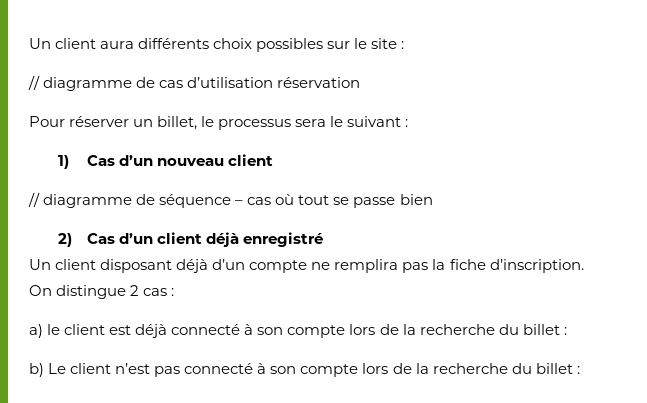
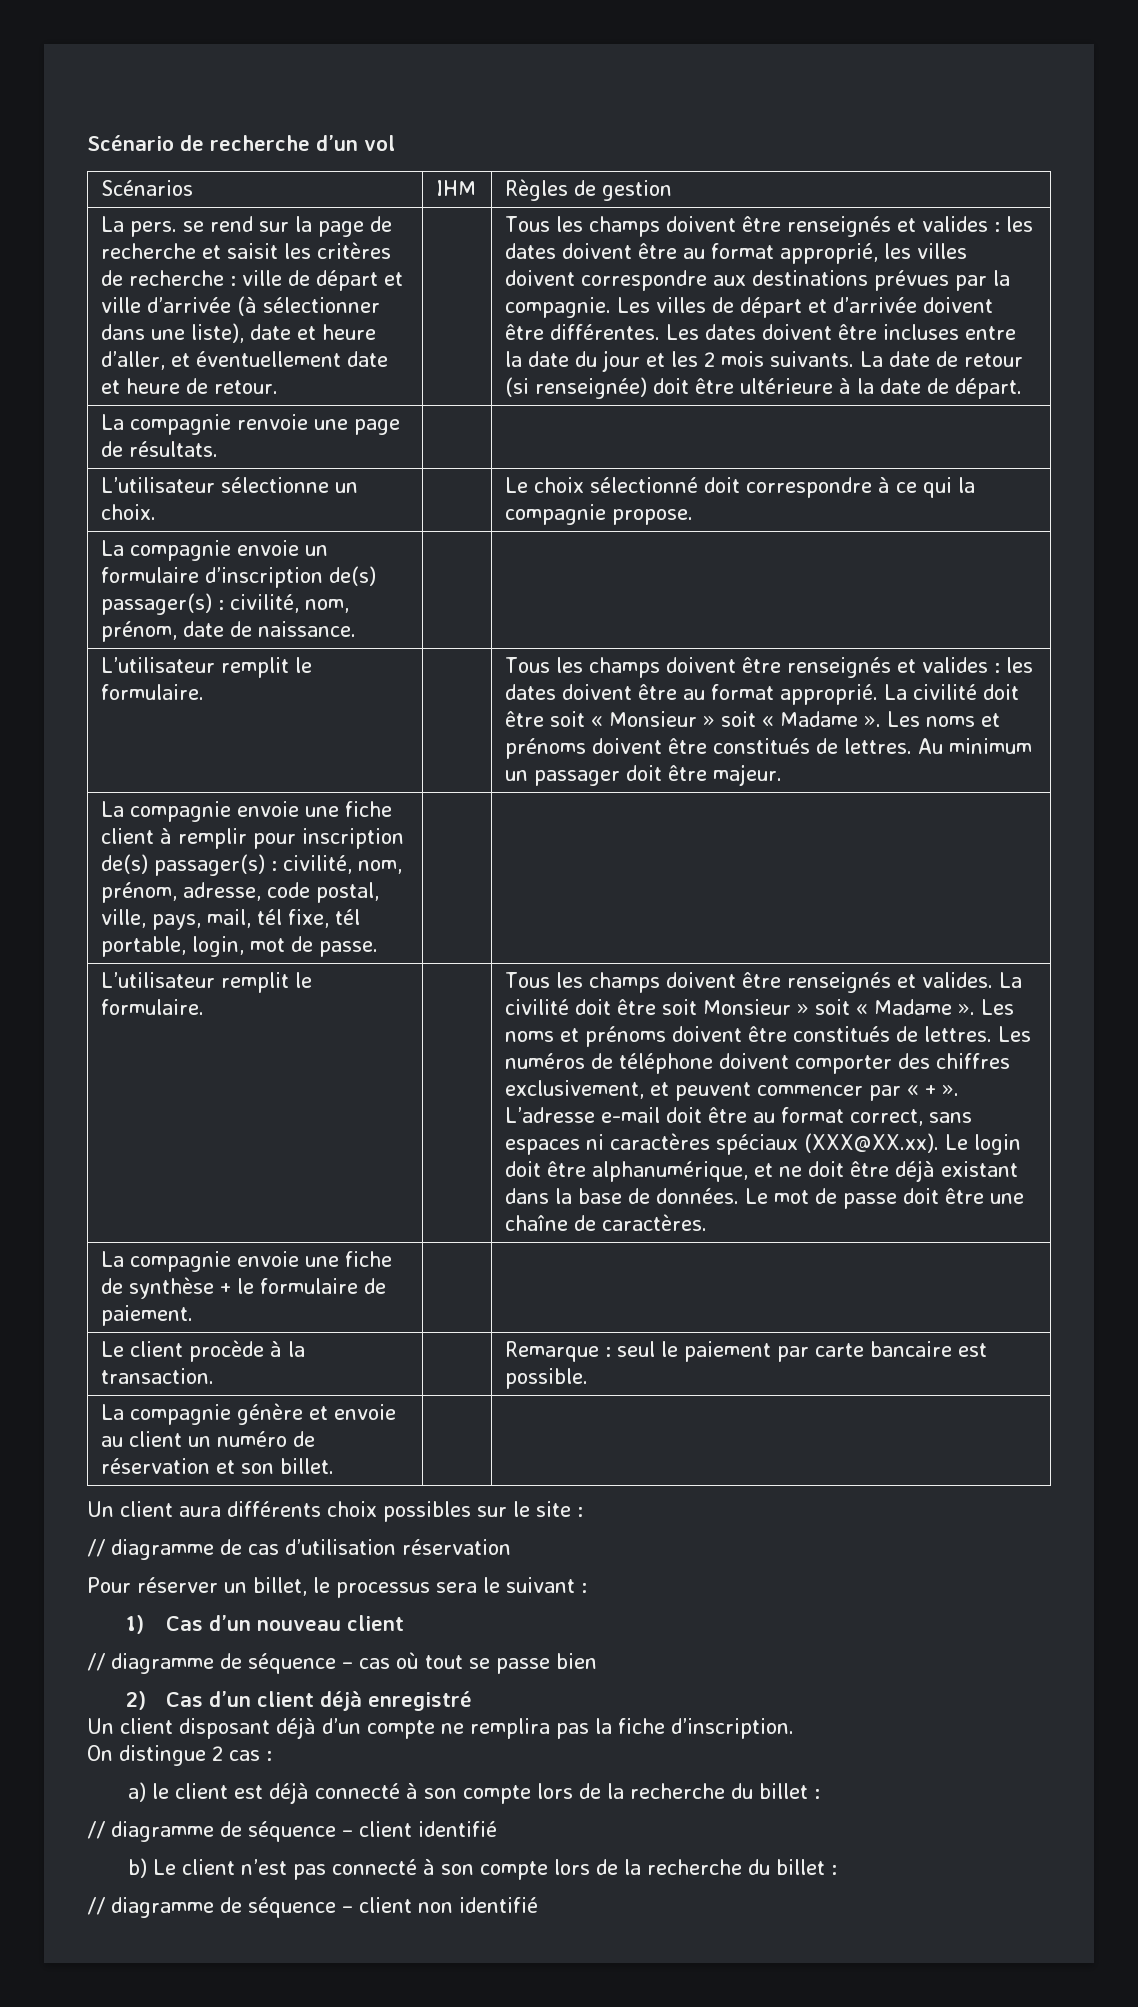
(29, 43) none -> [87,135,395,151] [101,180,194,196] [436,180,477,196] [505,179,673,201] [101,216,393,237] [101,242,392,259] [101,270,404,291] [101,296,381,316] [101,323,377,343] [101,351,389,370] [101,378,279,394] [505,216,1034,237] [505,243,968,264] [505,270,1011,291] [505,297,994,318] [505,324,1017,340] [505,350,1024,372] [505,377,1023,399] [101,414,401,435] [101,441,219,457] [101,477,359,493] [101,504,157,520] [505,477,976,498] [505,504,694,525] [101,540,329,561] [101,566,377,588] [101,593,350,615] [101,621,357,642] [101,657,313,678] [101,684,205,700] [505,657,1034,678] [505,684,1020,705] [505,711,1001,727] [505,738,1033,759] [505,764,783,786] [101,801,393,822] [101,828,405,849] [101,854,403,876] [101,882,380,903] [101,909,361,930] [101,936,379,957] [101,972,313,993] [101,999,205,1015] [505,972,1023,993] [505,999,1015,1015] [505,1026,1032,1047] [505,1053,1011,1074] [505,1080,960,1101] [505,1107,973,1126] [505,1133,1022,1155] [505,1160,1019,1182] [505,1188,1025,1209] [505,1214,708,1231] [101,1251,393,1272] [101,1277,387,1299] [101,1305,194,1326] [101,1340,306,1362] [101,1368,215,1384] [505,1341,988,1362] [505,1368,589,1389] [101,1403,397,1425] [101,1431,316,1447] [101,1458,335,1474] Scénario de recherche d’un vol // Scénarios | IHM | Règles de gestion // La pers. se rend sur la page de recherche et saisit les critères de recherche : ville de départ et ville d’arrivée (à sélectionner dans une liste), date et heure d’aller, et éventuellement date et heure de retour. | | Tous les champs doivent être renseignés et valides : les dates doivent être au format approprié, les villes doivent correspondre aux destinations prévues par la compagnie. Les villes de départ et d’arrivée doivent être différentes. Les dates doivent être incluses entre la date du jour et les 2 mois suivants. La date de retour (si renseignée) doit être ultérieure à la date de départ. // La compagnie renvoie une page de résultats. | | // L’utilisateur sélectionne un choix. | | Le choix sélectionné doit correspondre à ce qui la compagnie propose. // La compagnie envoie un formulaire d’inscription de(s) passager(s) : civilité, nom, prénom, date de naissance. | | // L’utilisateur remplit le formulaire. | | Tous les champs doivent être renseignés et valides : les dates doivent être au format approprié. La civilité doit être soit « Monsieur » soit « Madame ». Les noms et prénoms doivent être constitués de lettres. Au minimum un passager doit être majeur. // La compagnie envoie une fiche client à remplir pour inscription de(s) passager(s) : civilité, nom, prénom, adresse, code postal, ville, pays, mail, tél fixe, tél portable, login, mot de passe. | | // L’utilisateur remplit le formulaire. | | Tous les champs doivent être renseignés et valides. La civilité doit être soit Monsieur » soit « Madame ». Les noms et prénoms doivent être constitués de lettres. Les numéros de téléphone doivent comporter des chiffres exclusivement, et peuvent commencer par « + ». L’adresse e-mail doit être au format correct, sans espaces ni caractères spéciaux (XXX@XX.xx). Le login doit être alphanumérique, et ne doit être déjà existant dans la base de données. Le mot de passe doit être une chaîne de caractères. // La compagnie envoie une fiche de synthèse + le formulaire de paiement. | | // Le client procède à la transaction. | | Remarque : seul le paiement par carte bancaire est possible. // La compagnie génère et envoie au client un numéro de réservation et son billet. | | //
(567, 331) none -> [87,1821,497,1842] // // diagramme de séquence – client identifié
(580, 370) none -> [87,1897,538,1918] // // diagramme de séquence – client non identifié

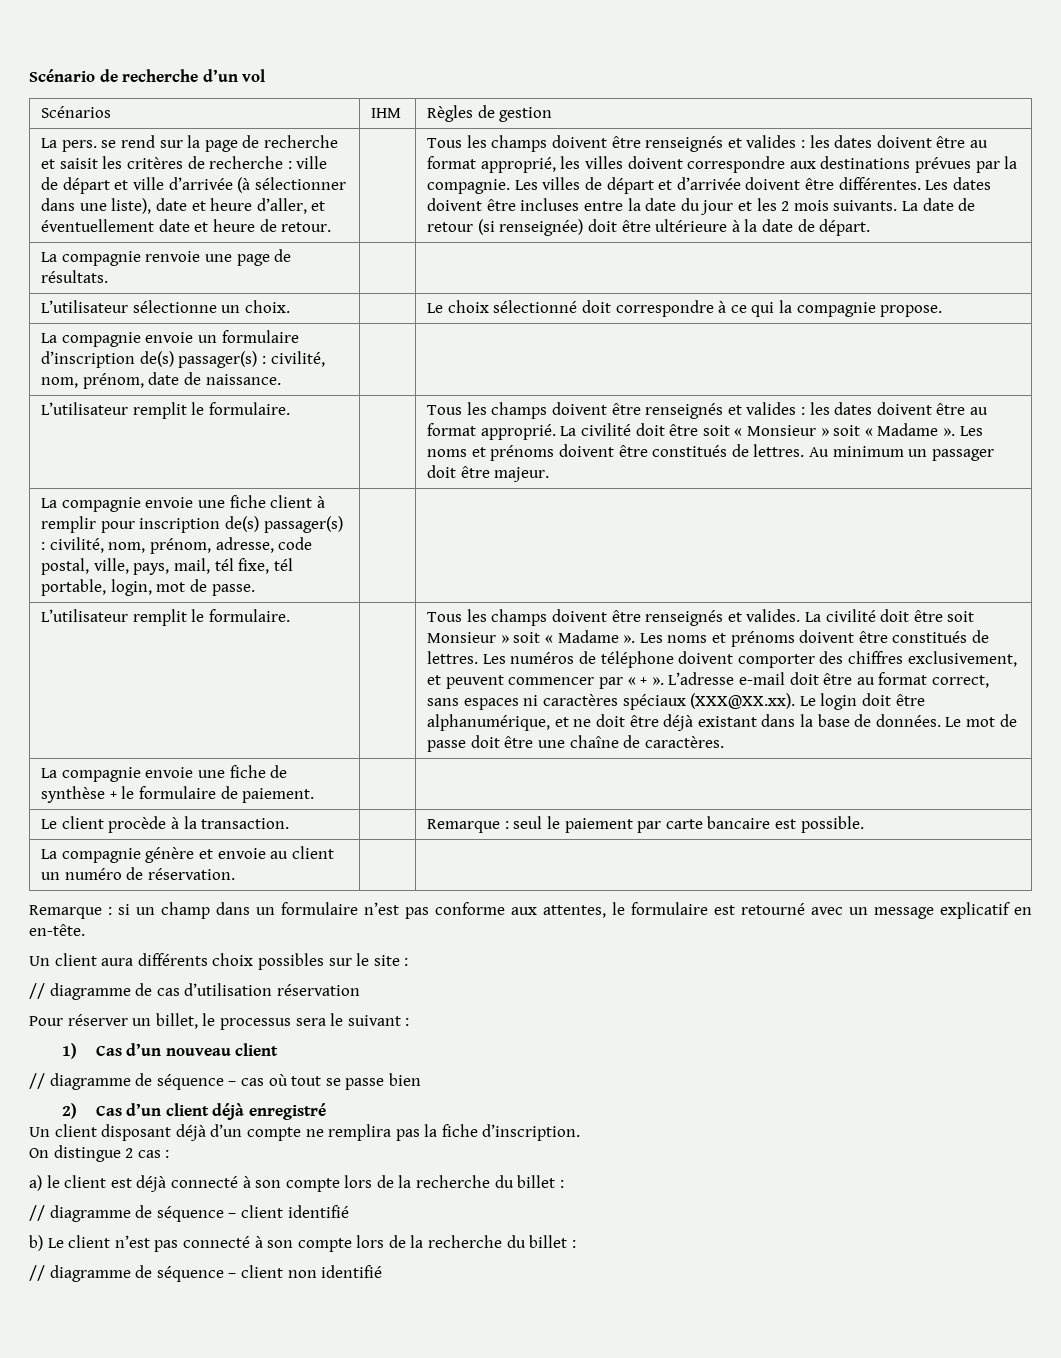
[101,1458,335,1474] réservation et son billet. | | -> [148,868,236,880] [29,902,1032,919] [29,924,85,936] réservation. | | // Remarque : si un champ dans un formulaire n’est pas conforme aux attentes, le formulaire est retourné avec un message explicatif en en-tête.

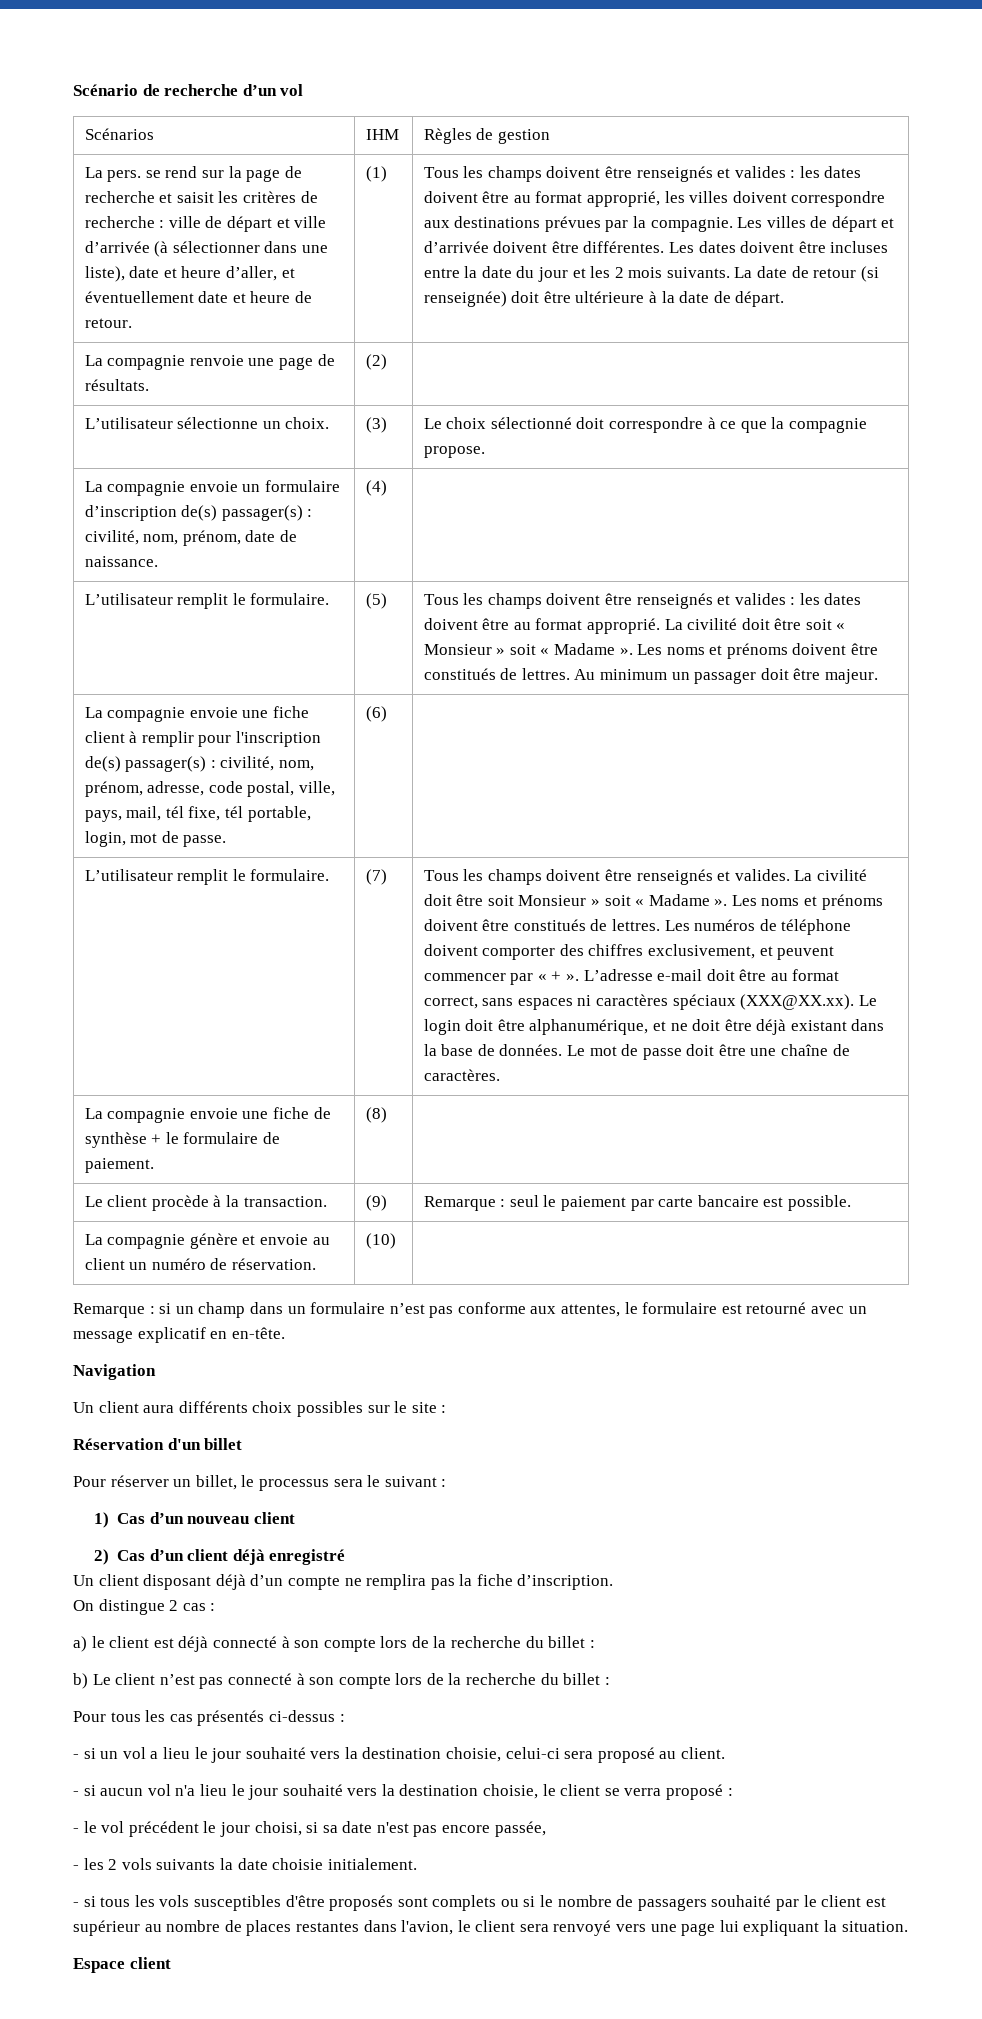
(332, 227) none -> [365,166,387,182] (1)
(109, 276) none -> [365,354,387,370] (2)
(291, 306) none -> [365,417,387,433] (3)
[751,302,775,317] qui -> [740,421,767,433] que
[41,402,291,419] | // L’utilisateur remplit le formulaire. | -> [365,480,387,496] [84,593,330,609] [365,593,387,609] (4) | // L’utilisateur remplit le formulaire. | (5)
[139,518,221,533] inscription -> [235,731,321,747] l'inscription
[41,609,291,626] | // L’utilisateur remplit le formulaire. | -> [365,706,387,722] [84,869,330,885] [365,869,387,885] (6) | // L’utilisateur remplit le formulaire. | (7)
(315, 795) none -> [365,1107,387,1123] (8)
(290, 823) none -> [365,1195,387,1211] (9)
(236, 874) none -> [365,1233,396,1249] (10)
(85, 930) none -> [73,1364,156,1380] // Navigation
[29,983,360,1000] // diagramme de cas d’utilisation réservation -> [73,1438,243,1450] Réservation d'un billet
[29,1073,421,1090] // // diagramme de séquence – cas où tout se passe bien -> (295, 1518) none
[29,1205,349,1222] // // diagramme de séquence – client identifié -> (595, 1644) none
[29,1265,383,1282] // diagramme de séquence – client non identifié -> [73,1710,345,1726] [73,1747,726,1763] [73,1784,733,1800] [73,1821,546,1837] [73,1858,417,1870] [73,1895,886,1911] [73,1920,908,1936] [73,1957,171,1973] Pour tous les cas présentés ci-dessus : // - si un vol a lieu le jour souhaité vers la destination choisie, celui-ci sera proposé au client. // - si aucun vol n'a lieu le jour souhaité vers la destination choisie, le client se verra proposé : // - le vol précédent le jour choisi, si sa date n'est pas encore passée, // - les 2 vols suivants la date choisie initialement. // - si tous les vols susceptibles d'être proposés sont complets ou si le nombre de passagers souhaité par le client est supérieur au nombre de places restantes dans l'avion, le client sera renvoyé vers une page lui expliquant la situation. // Espace client

